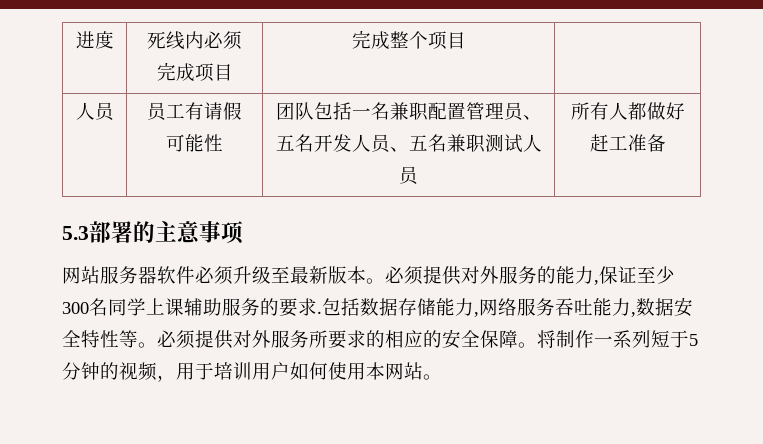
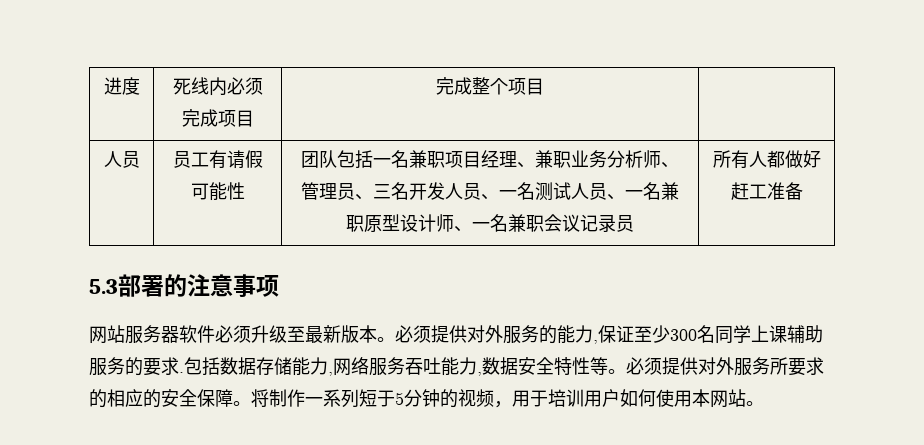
[427,102,466,120] 配置 -> [445,150,679,168] 项目经理、兼职业务分析师、
[275,135,295,151] 五 -> [373,184,391,199] 三
[408,134,542,153] 五名兼职测试人 -> [499,182,679,201] [346,214,616,232] 一名测试人员、一名兼职原型设计师、一名兼职会议记录
[155,221,177,242] 主 -> [187,274,210,297] 注

